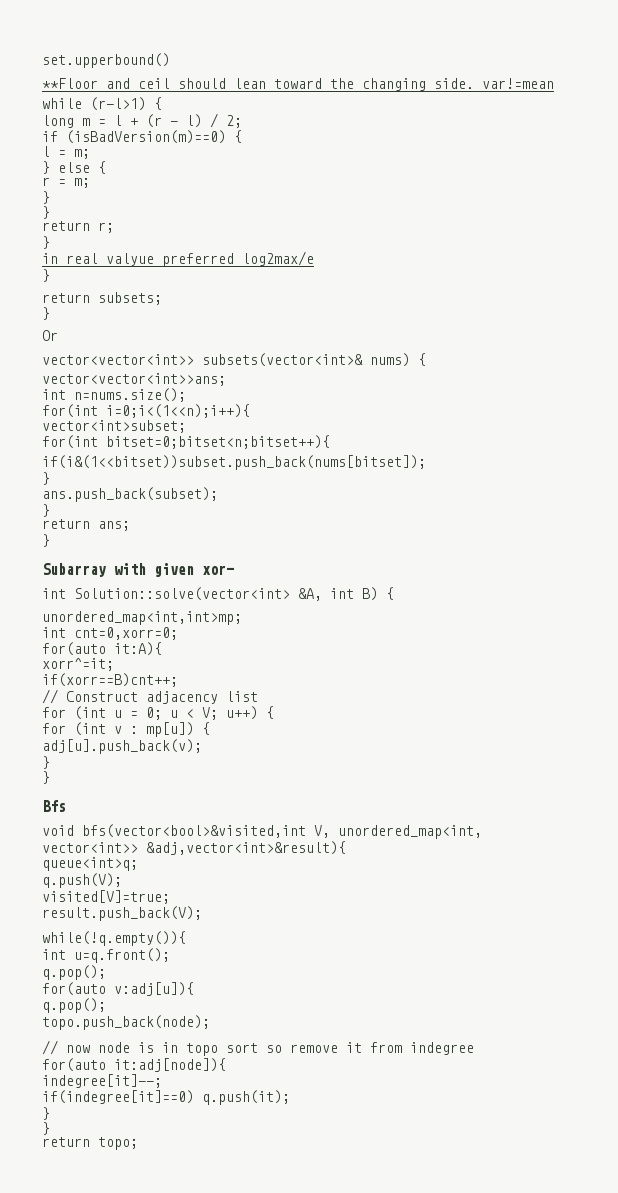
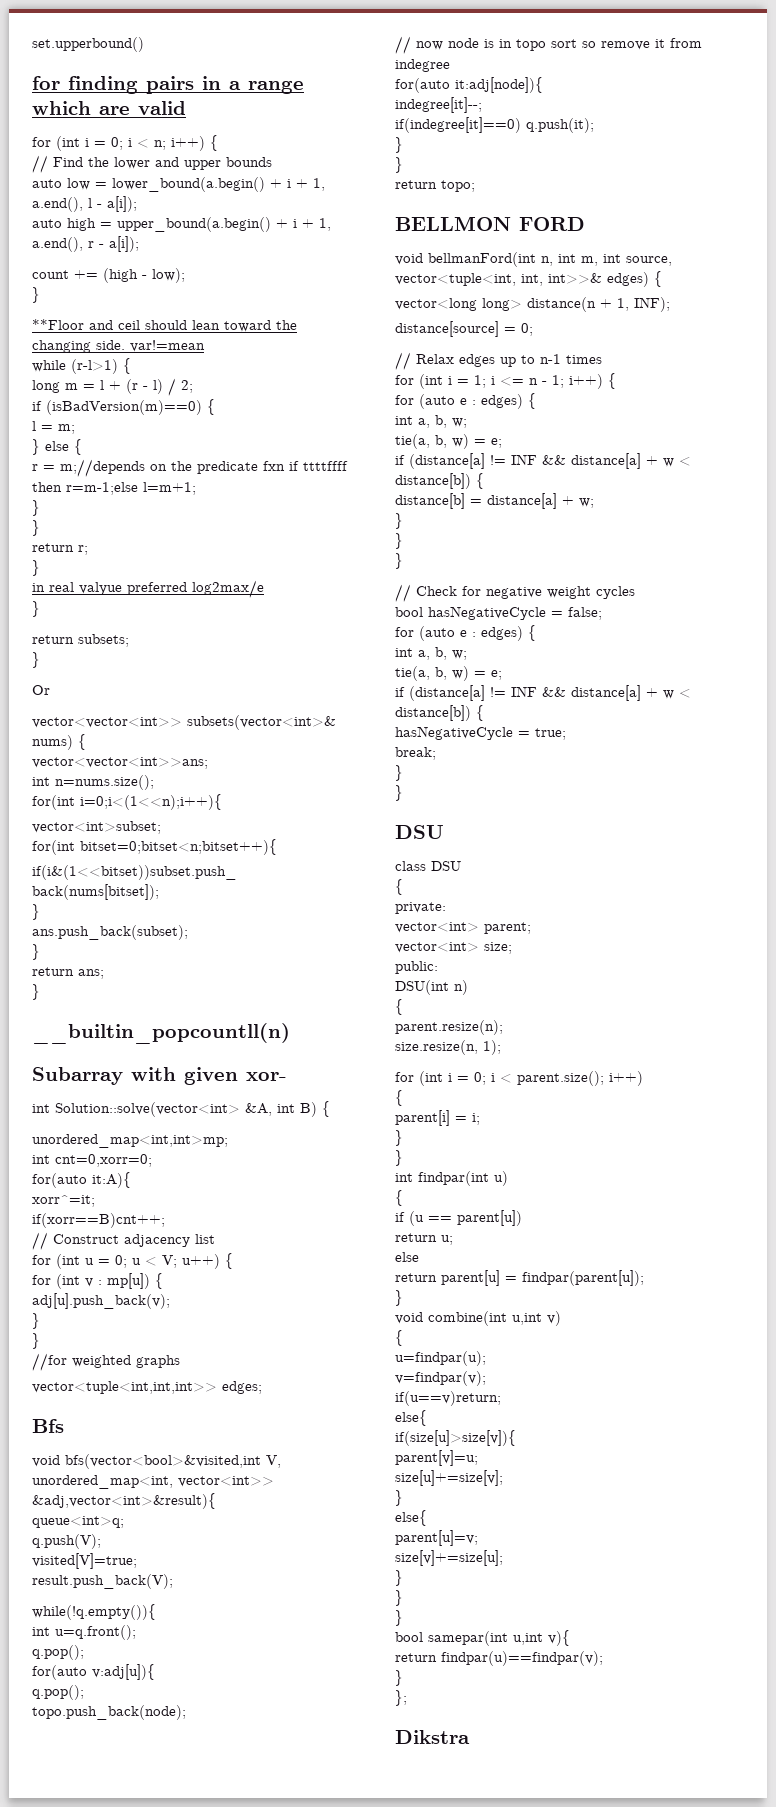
(170, 60) none -> [32,76,304,94] [32,101,186,115] [32,135,218,151] [32,155,272,173] [32,177,325,192] [32,196,137,212] [32,217,331,232] [32,236,139,252] [32,268,185,283] [32,287,40,303] // for finding pairs in a range which are valid // for (int i = 0; i < n; i++) { // // Find the lower and upper bounds // auto low = lower_bound(a.begin() + i + 1, a.end(), l - a[i]); // auto high = upper_bound(a.begin() + i + 1, a.end(), r - a[i]); // count += (high - low); // }
[74,178,90,188] m; -> [60,459,348,477] [32,482,196,495] m;//depends on the predicate fxn if ttttffff then r=m-1;else l=m+1;
(50, 540) none -> [32,1023,290,1044] // __builtin_popcountll(n)
(50, 777) none -> [32,1353,180,1371] [32,1381,262,1394] // //for weighted graphs // vector<tuple<int,int,int>> edges;
(138, 1143) none -> [395,216,585,231] [395,252,672,267] [395,271,662,287] [395,297,670,312] [395,321,533,337] [395,352,602,370] [395,373,616,389] [395,393,536,409] [395,415,467,428] [395,434,502,449] [395,453,691,469] [395,473,484,489] [395,493,594,509] [395,513,403,529] [395,533,403,549] [395,553,403,569] [395,584,635,602] [395,606,602,620] [395,625,536,641] [395,647,467,660] [395,666,502,681] [395,685,691,701] [395,705,484,721] [395,726,566,740] [395,747,436,760] [395,765,403,781] [395,785,403,801] [395,825,444,839] [395,861,461,871] [395,879,403,895] [395,902,446,914] [395,922,531,934] [395,942,512,954] [395,961,438,974] [395,980,468,995] [395,999,403,1015] [395,1020,503,1035] [395,1040,501,1055] [395,1071,643,1086] [395,1090,403,1106] [395,1110,480,1126] [395,1130,403,1146] [395,1150,403,1166] [395,1171,508,1186] [395,1190,403,1206] [395,1210,522,1226] [395,1233,453,1245] [395,1252,419,1262] [395,1270,644,1286] [395,1290,403,1306] [395,1311,561,1326] [395,1330,403,1346] [395,1351,486,1366] [395,1371,486,1386] [395,1391,501,1406] [395,1410,427,1426] [395,1430,516,1446] [395,1450,478,1466] [395,1470,503,1486] [395,1490,403,1506] [395,1510,427,1526] [395,1530,478,1546] [395,1550,503,1566] [395,1570,403,1586] [395,1590,403,1606] [395,1610,403,1626] [395,1630,570,1646] [395,1651,603,1666] [395,1670,403,1686] [395,1690,407,1706] [395,1730,470,1744] // BELLMON FORD // void bellmanFord(int n, int m, int source, vector<tuple<int, int, int>>& edges) { // vector<long long> distance(n + 1, INF); // distance[source] = 0; // // Relax edges up to n-1 times // for (int i = 1; i <= n - 1; i++) { // for (auto e : edges) { // int a, b, w; // tie(a, b, w) = e; // if (distance[a] != INF && distance[a] + w < distance[b]) { // distance[b] = distance[a] + w; // } // } // } // // Check for negative weight cycles // bool hasNegativeCycle = false; // for (auto e : edges) { // int a, b, w; // tie(a, b, w) = e; // if (distance[a] != INF && distance[a] + w < distance[b]) { // hasNegativeCycle = true; // break; // } // } // DSU // class DSU // { // private: // vector<int> parent; // vector<int> size; // public: // DSU(int n) // { // parent.resize(n); // size.resize(n, 1); // for (int i = 0; i < parent.size(); i++) // { // parent[i] = i; // } // } // int findpar(int u) // { // if (u == parent[u]) // return u; // else // return parent[u] = findpar(parent[u]); // } // void combine(int u,int v) // { // u=findpar(u); // v=findpar(v); // if(u==v)return; // else{ // if(size[u]>size[v]){ // parent[v]=u; // size[u]+=size[v]; // } // else{ // parent[u]=v; // size[v]+=size[u]; // } // } // } // bool samepar(int u,int v){ // return findpar(u)==findpar(v); // } // }; // Dikstra

